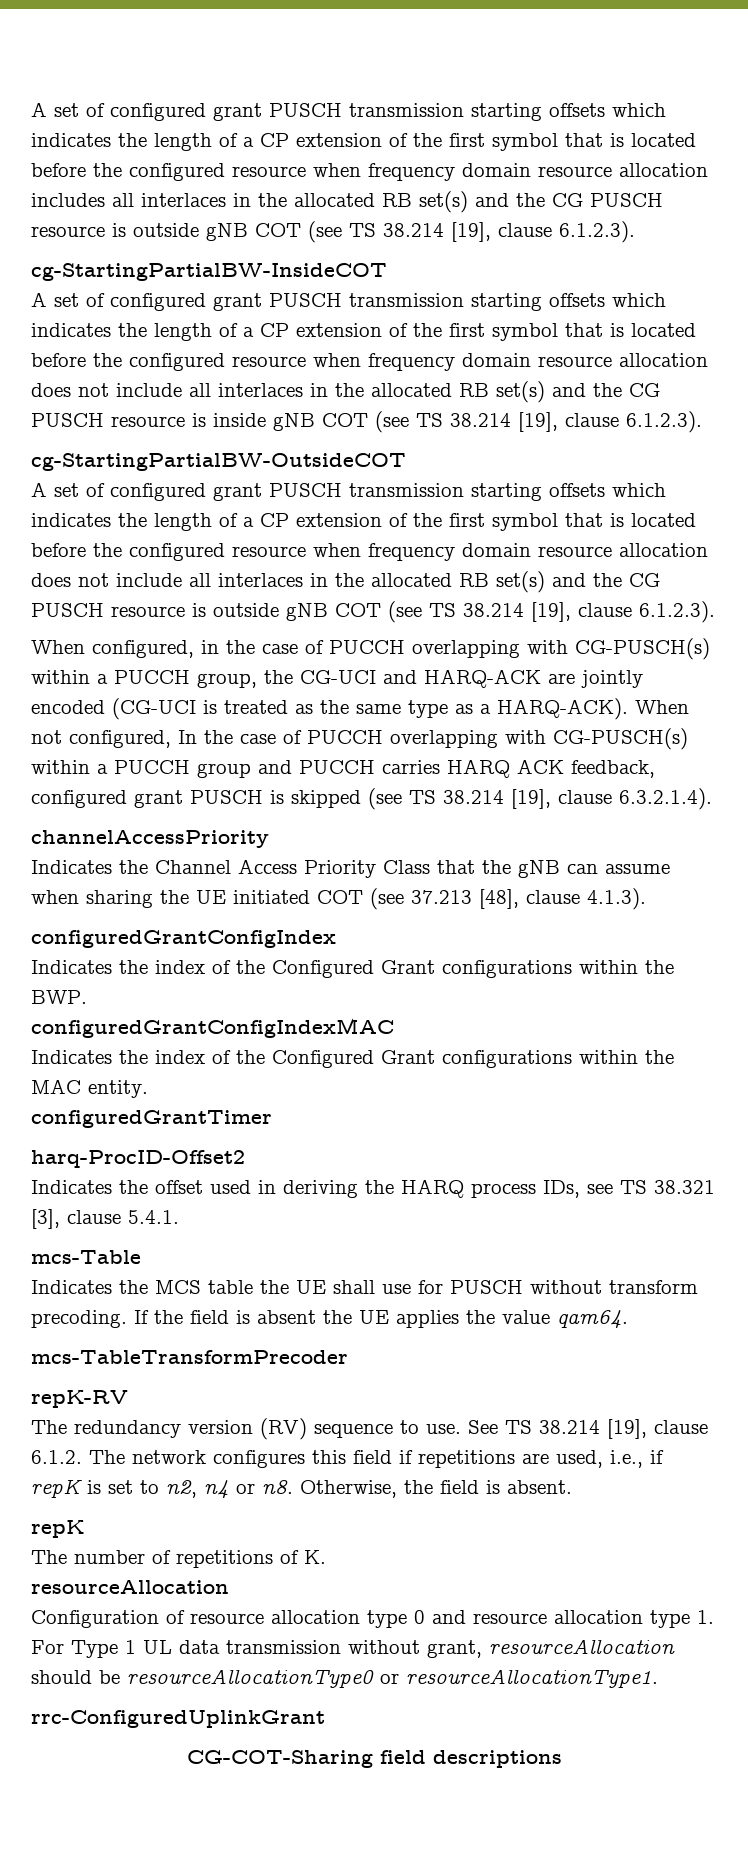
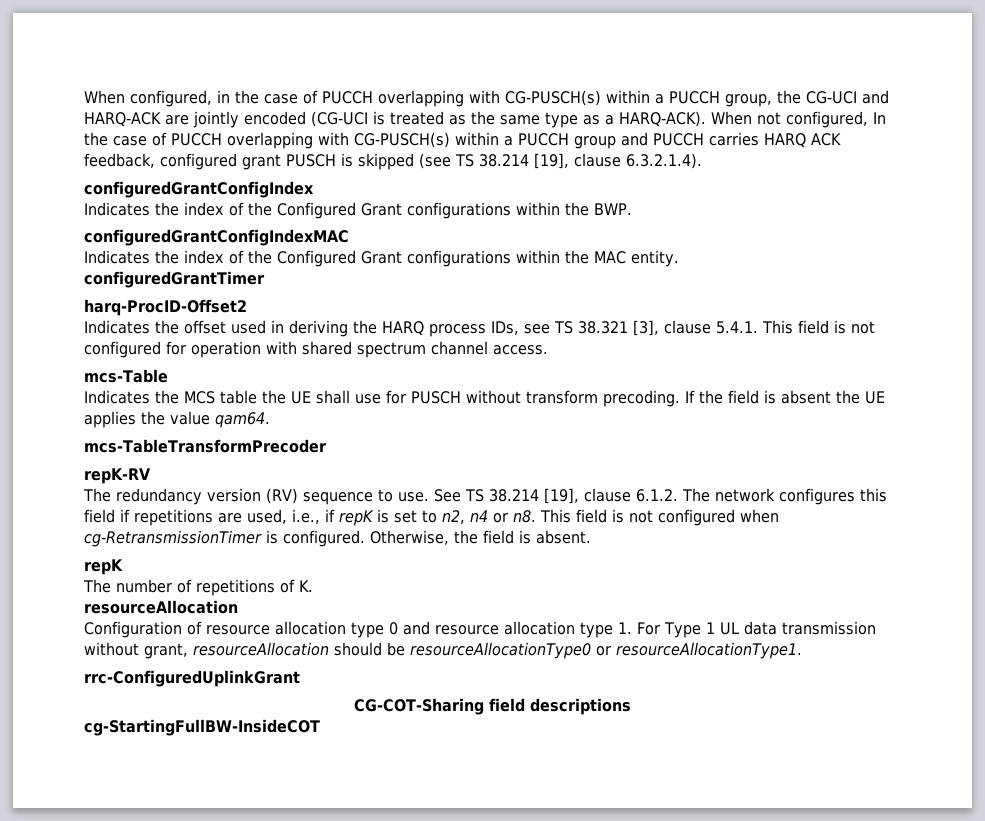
[31,102,666,121] [31,133,696,151] [31,163,708,181] [31,191,663,213] [31,221,635,243] [31,263,387,281] [31,292,666,311] [31,323,696,341] [31,353,708,371] [31,381,660,403] [31,411,702,433] [31,453,406,471] [31,482,666,501] [31,513,696,531] [31,543,708,561] [31,571,660,593] [31,601,715,623] A set of configured grant PUSCH transmission starting offsets which indicates the length of a CP extension of the first symbol that is located before the configured resource when frequency domain resource allocation includes all interlaces in the allocated RB set(s) and the CG PUSCH resource is outside gNB COT (see TS 38.214 [19], clause 6.1.2.3). // cg-StartingPartialBW-InsideCOT // A set of configured grant PUSCH transmission starting offsets which indicates the length of a CP extension of the first symbol that is located before the configured resource when frequency domain resource allocation does not include all interlaces in the allocated RB set(s) and the CG PUSCH resource is inside gNB COT (see TS 38.214 [19], clause 6.1.2.3). // cg-StartingPartialBW-OutsideCOT // A set of configured grant PUSCH transmission starting offsets which indicates the length of a CP extension of the first symbol that is located before the configured resource when frequency domain resource allocation does not include all interlaces in the allocated RB set(s) and the CG PUSCH resource is outside gNB COT (see TS 38.214 [19], clause 6.1.2.3). // -> (84, 97) none
[31,830,269,848] [31,859,670,878] [31,888,646,910] // channelAccessPriority // Indicates the Channel Access Priority Class that the gNB can assume when sharing the UE initiated COT (see 37.213 [48], clause 4.1.3). -> (702, 161) none
(179, 1217) none -> [762,320,875,334] [84,341,548,358] This field is not configured for operation with shared spectrum channel access.
(293, 1487) none -> [540,509,779,526] [84,530,365,547] This field is not configured when cg-RetransmissionTimer is configured.
(562, 1759) none -> [84,719,320,736] // cg-StartingFullBW-InsideCOT

